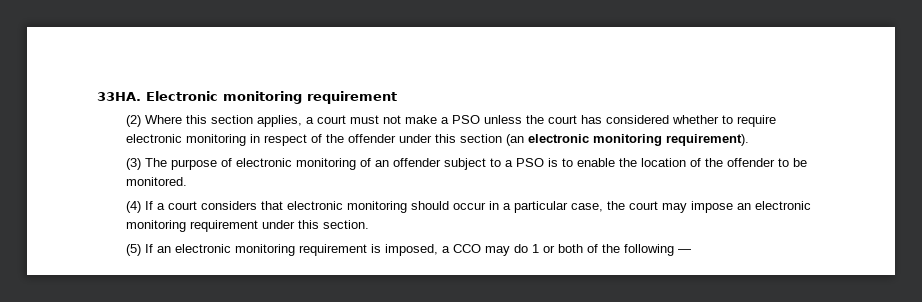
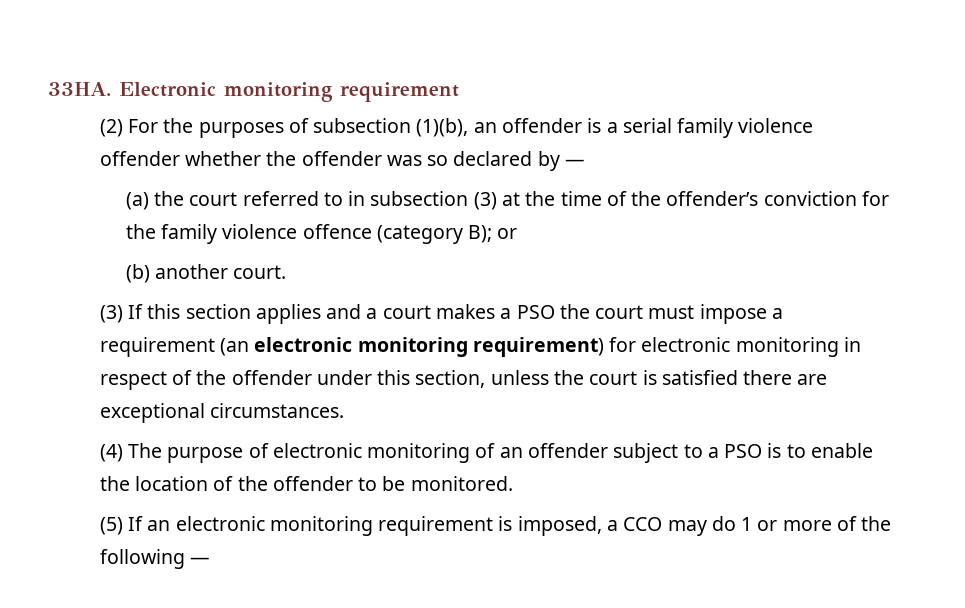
[145,115,777,127] Where this section applies, a court must not make a PSO unless the court has considered whether to require -> [128,118,814,138] [99,151,586,171] [125,191,889,210] [125,224,518,244] [125,264,287,283] [99,304,783,324] [99,337,637,357] For the purposes of subsection (1)(b), an offender is a serial family violence offender whether the offender was so declared by — // (a) the court referred to in subsection (3) at the time of the offender’s conviction for the family violence offence (category B); or // (b) another court. // (3) If this section applies and a court makes a PSO the court must impose a requirement (an electronic monitoring requirement) for
[460,134,750,146] [126,158,142,170] section (an electronic monitoring requirement). // (3) -> [415,370,828,388] [99,403,345,423] [99,444,123,462] section, unless the court is satisfied there are exceptional circumstances. // (4)
[126,201,812,213] [126,220,370,232] // (4) If a court considers that electronic monitoring should occur in a particular case, the court may impose an electronic monitoring requirement under this section. -> (513, 483) none
[558,244,584,253] both -> [782,520,832,531] more

